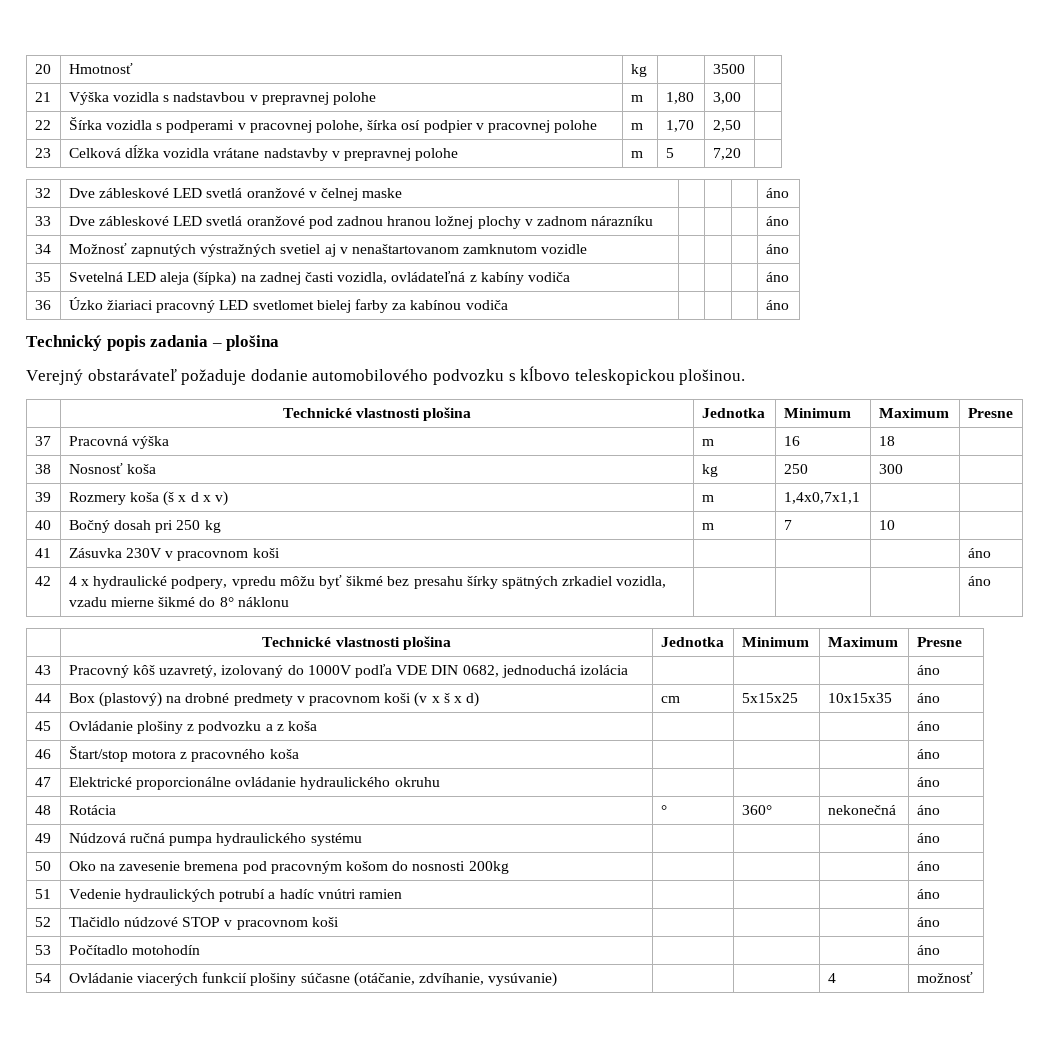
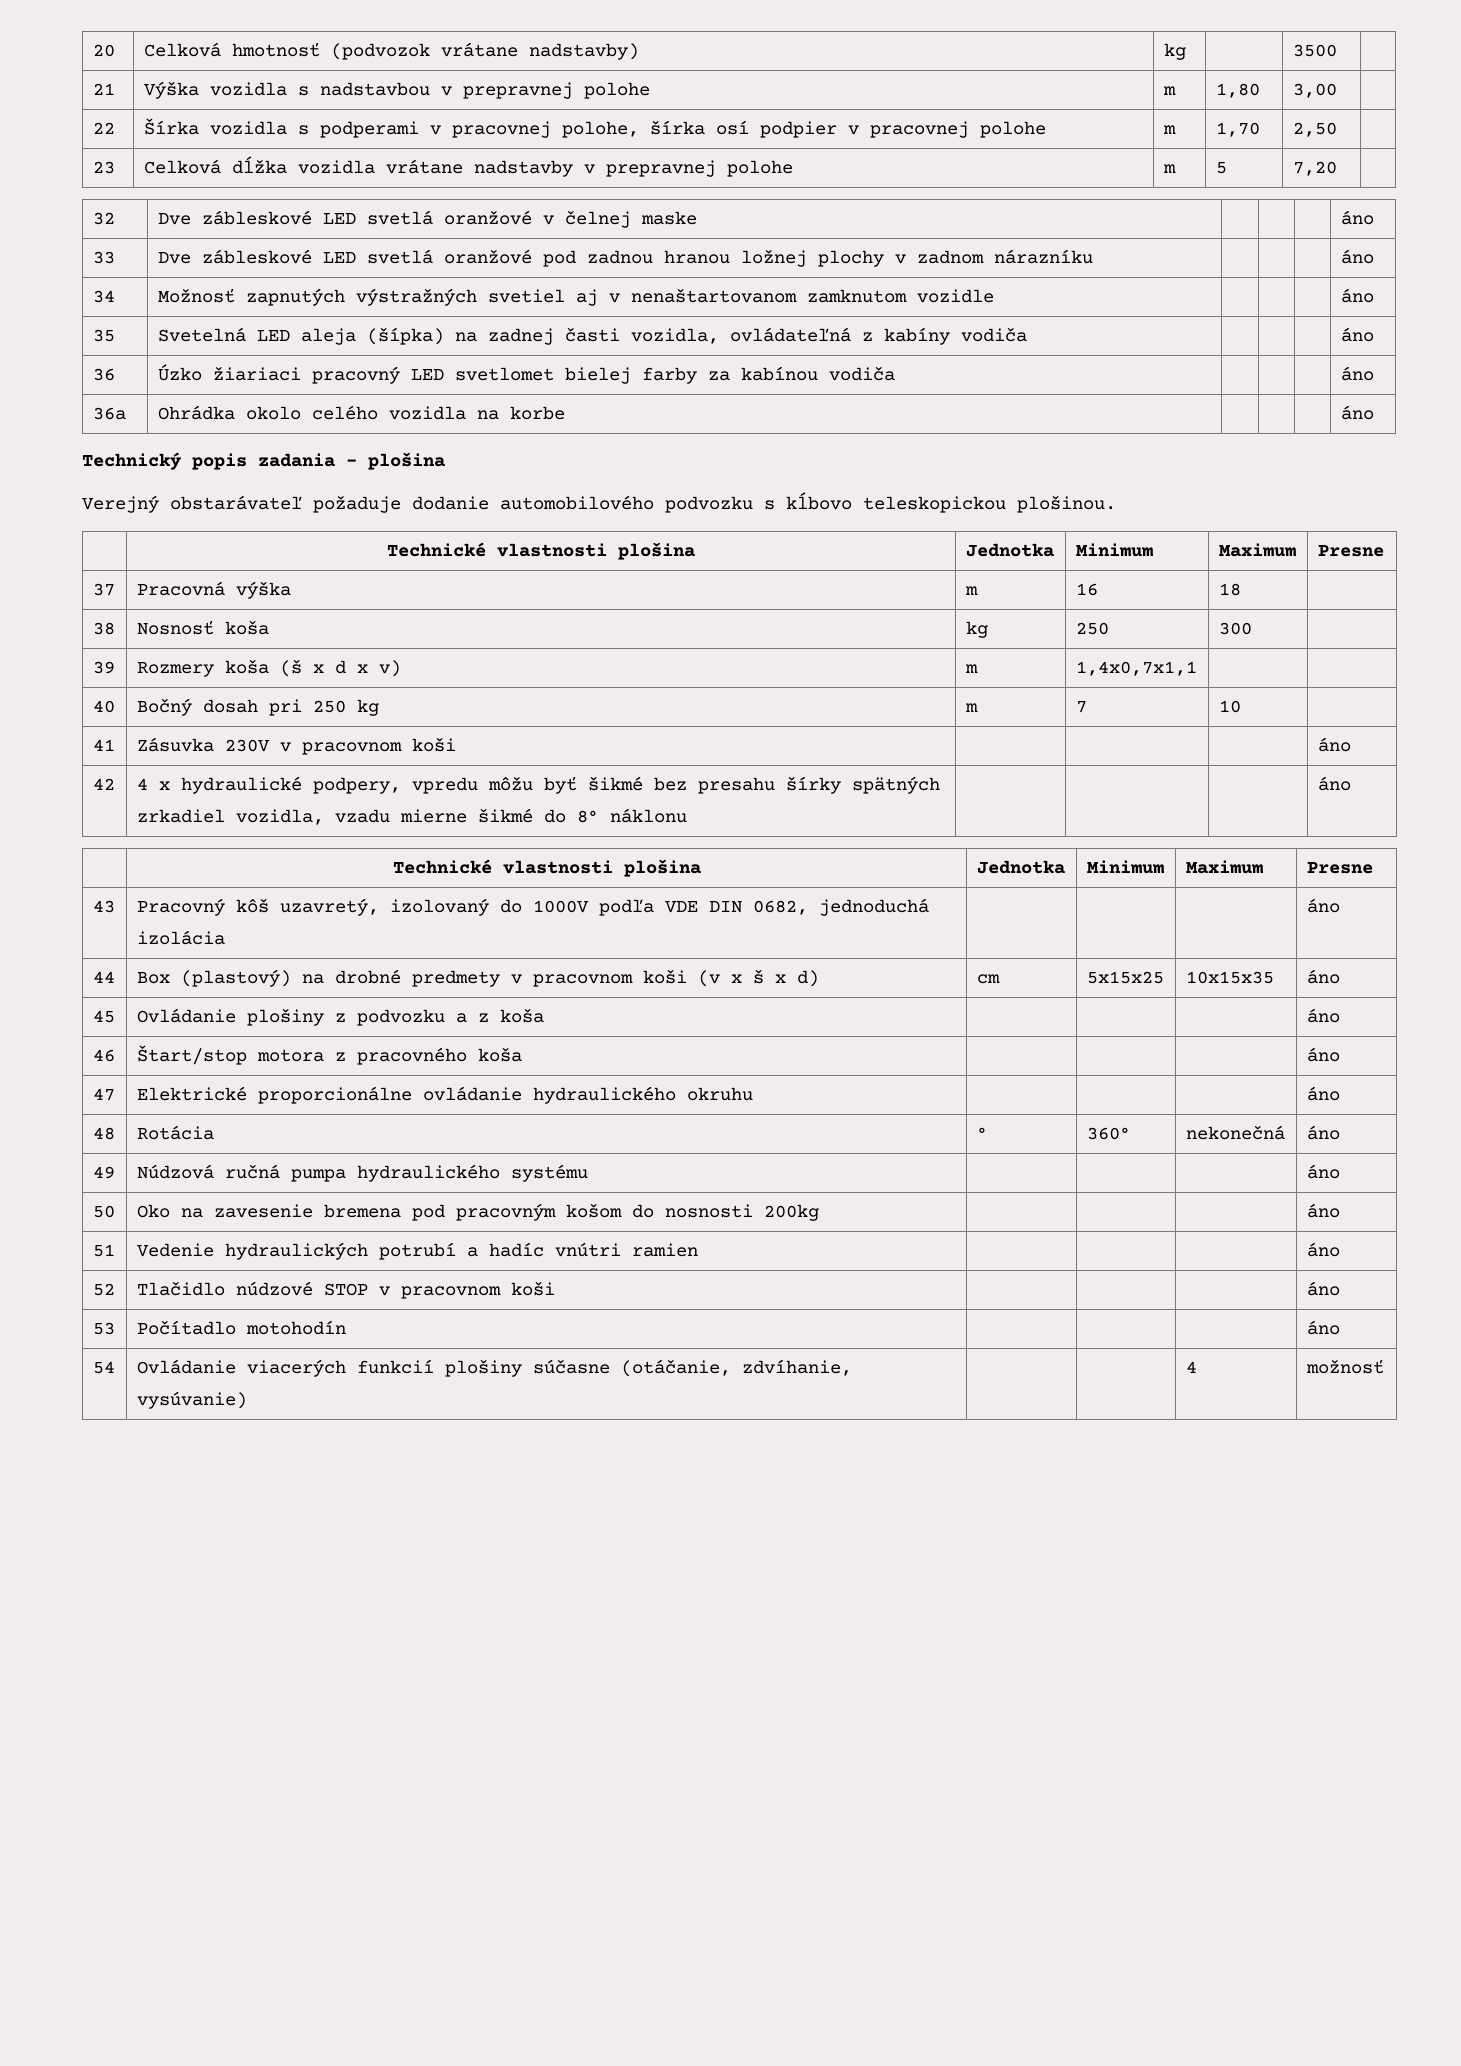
[68,63,133,74] Hmotnosť -> [143,42,639,60] Celková hmotnosť (podvozok vrátane nadstavby)
(789, 305) none -> [92,407,126,420] [157,405,565,420] [1340,405,1374,420] // 36a | Ohrádka okolo celého vozidla na korbe | | | | áno

